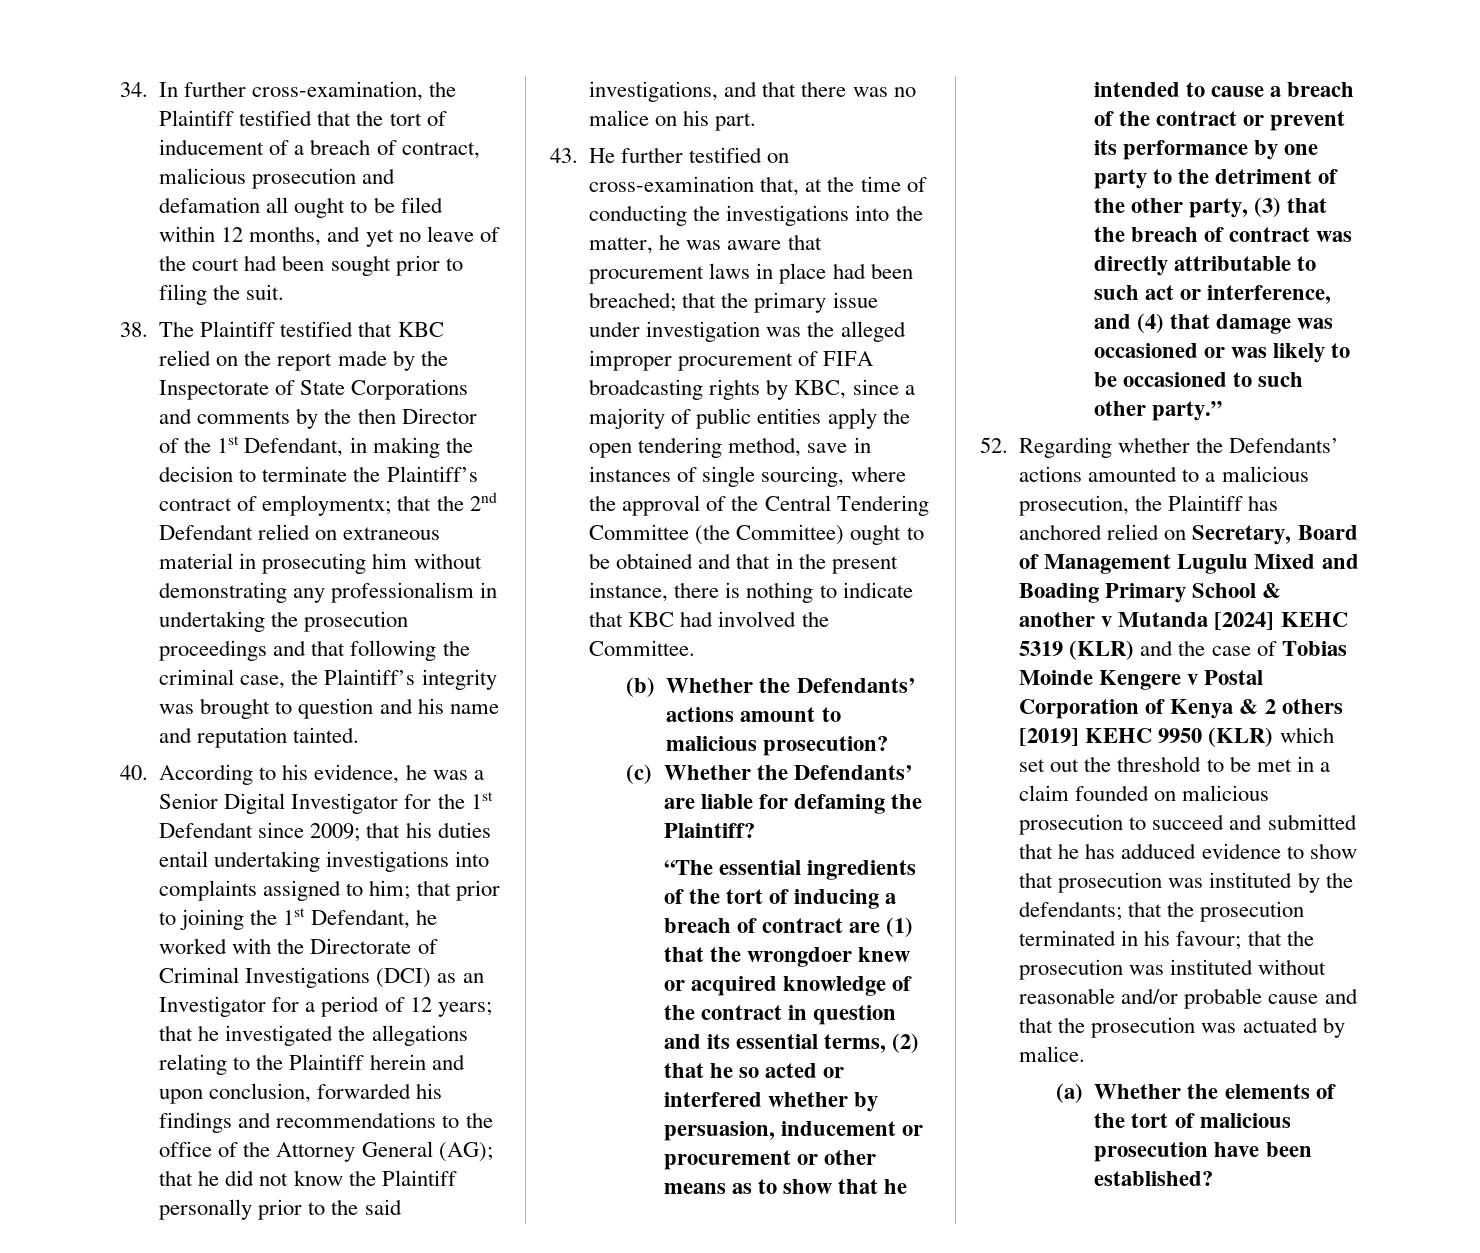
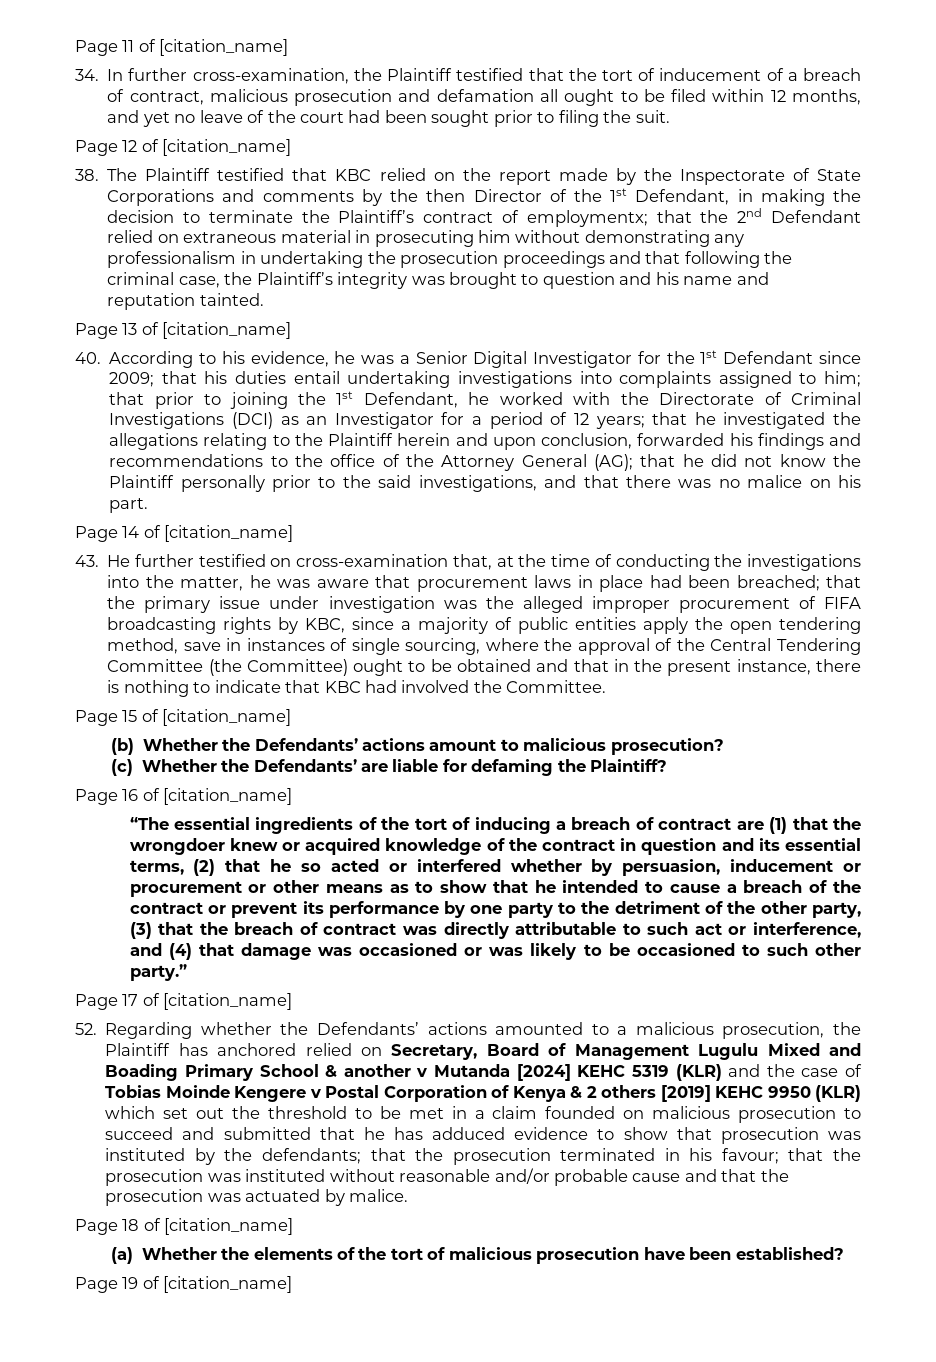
(120, 89) none -> [75,39,289,56] Page 11 of [citation_name] //
(285, 292) none -> [75,139,292,156] // Page 12 of [citation_name]
(360, 735) none -> [75,322,292,339] // Page 13 of [citation_name]
(757, 122) none -> [75,525,294,542] // Page 14 of [citation_name]
(696, 648) none -> [75,709,292,726] // Page 15 of [citation_name]
(756, 830) none -> [75,788,293,805] // Page 16 of [citation_name]
(1223, 411) none -> [75,993,293,1010] // Page 17 of [citation_name]
(1086, 1054) none -> [75,1218,294,1235] // Page 18 of [citation_name]
(1214, 1178) none -> [75,1276,293,1293] // Page 19 of [citation_name]

